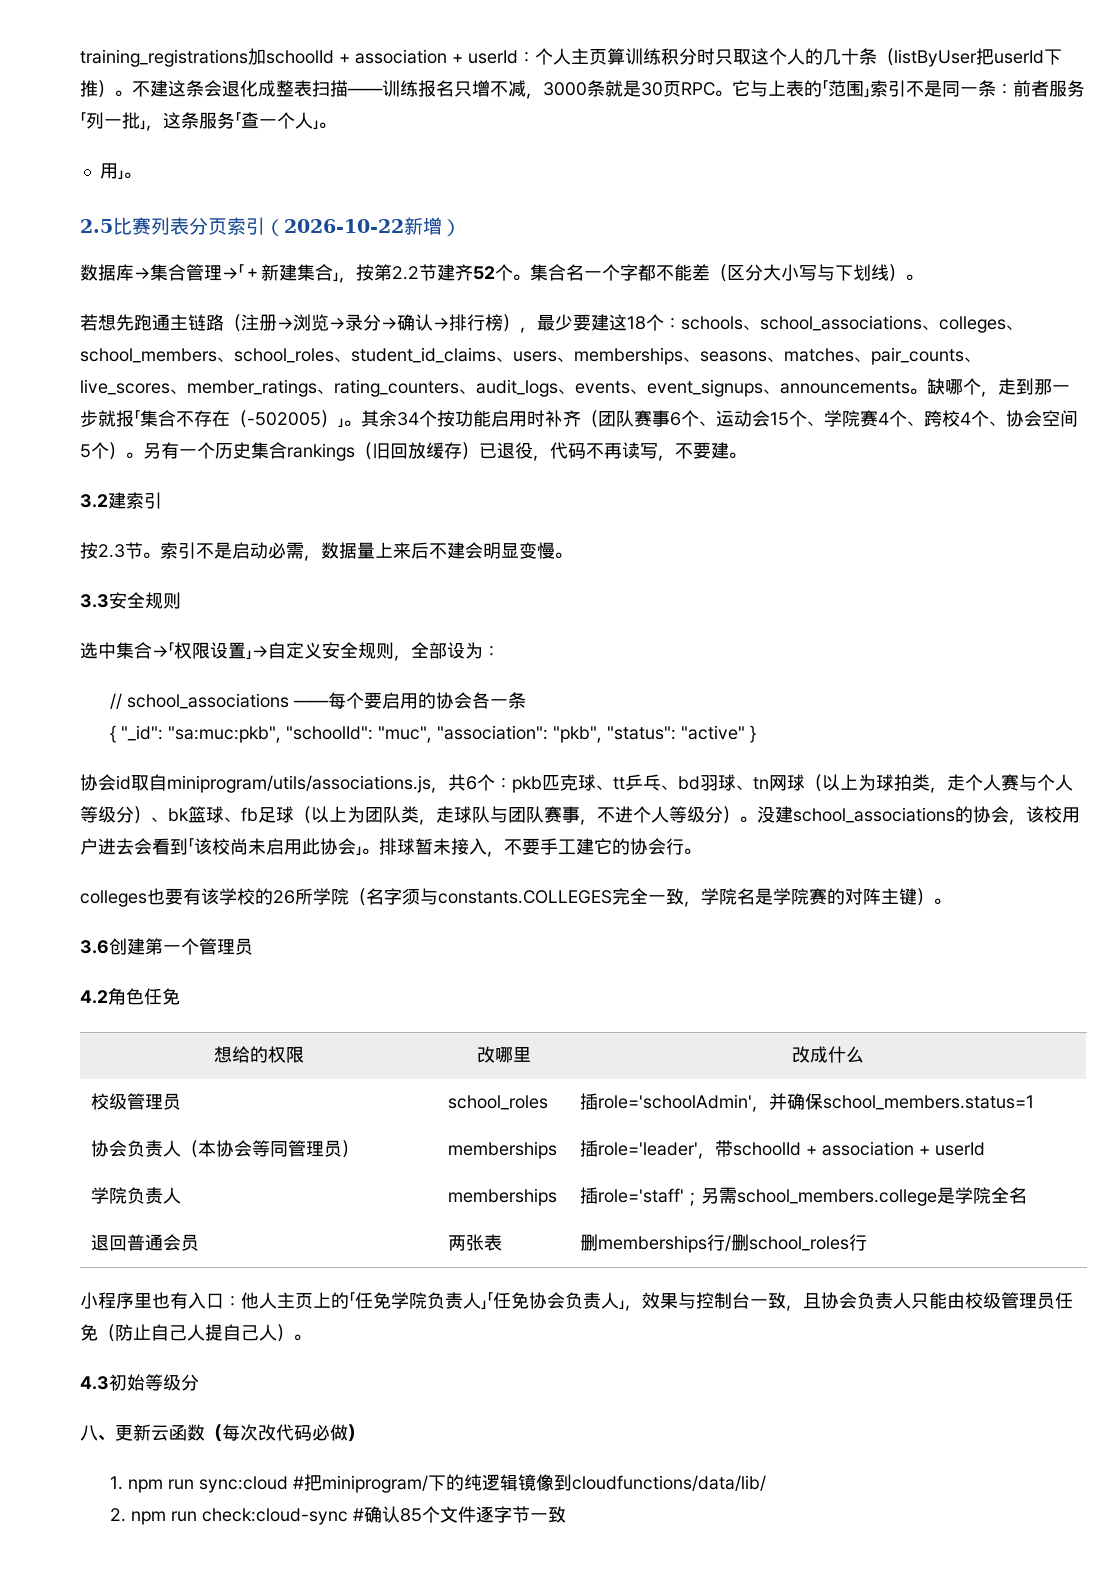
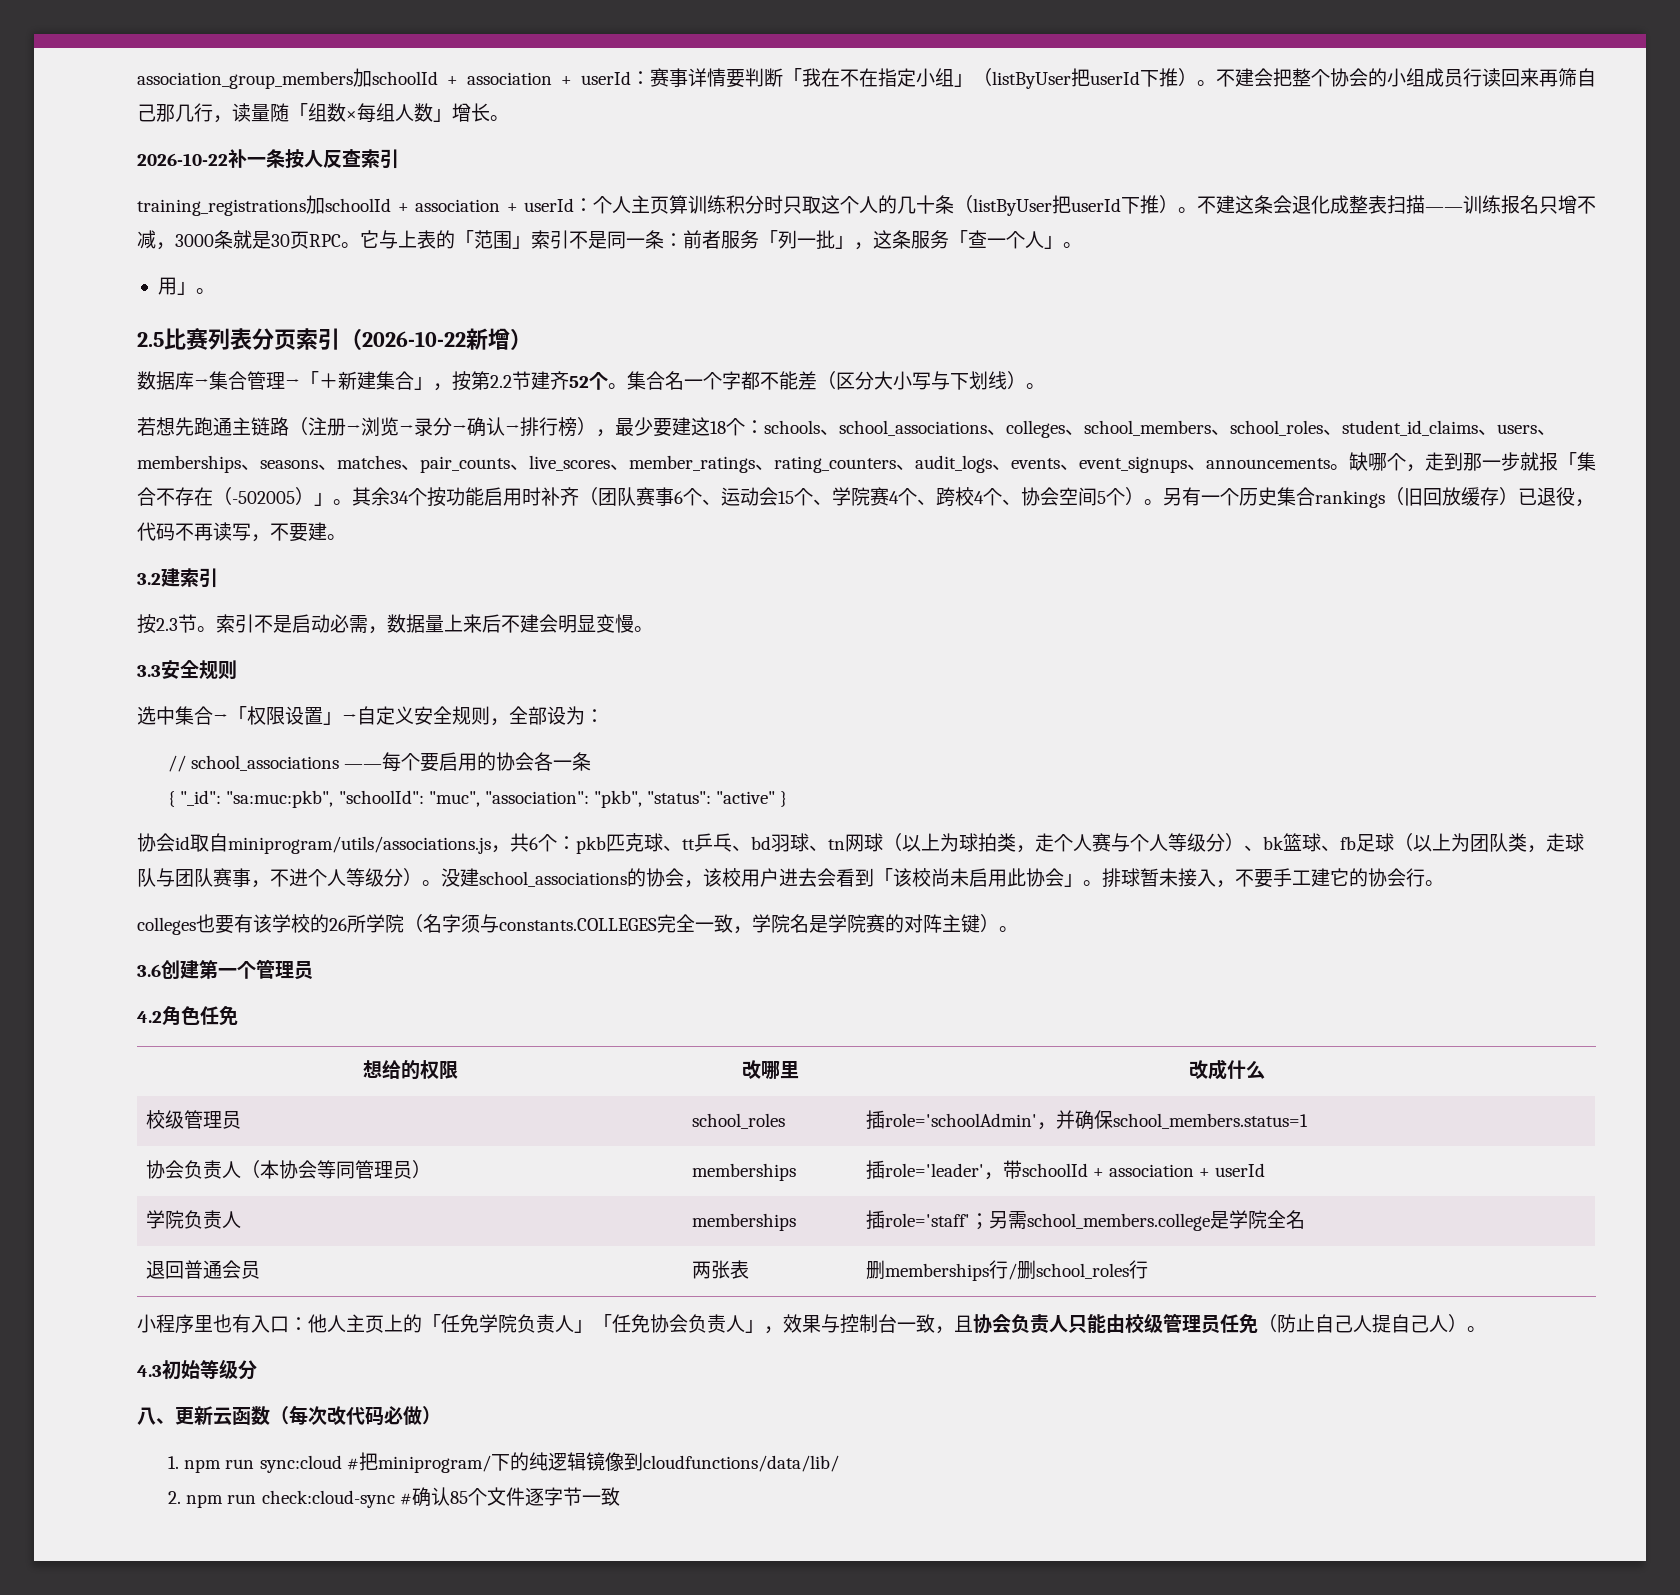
(80, 58) none -> [137,68,1596,89] [137,103,509,123] [137,149,399,169] association_group_members加schoolId + association + userId：赛事详情要判断「我在不在指定小组」（listByUser把userId下推）。不建会把整个协会的小组成员行读回来再筛自己那几行，读量随「组数×每组人数」增长。 // 2026-10-22补一条按人反查索引 //

